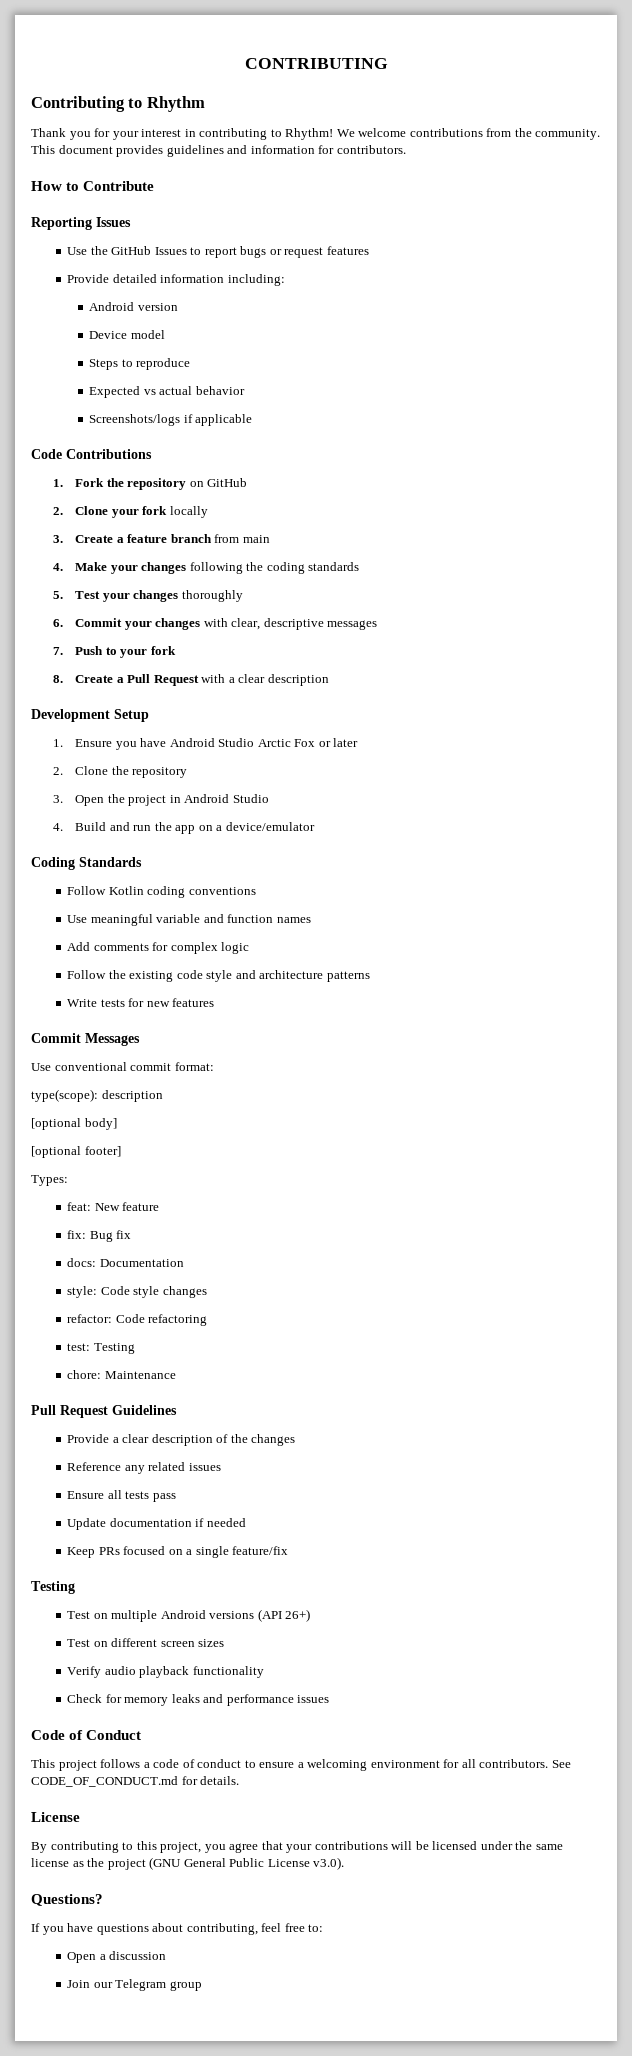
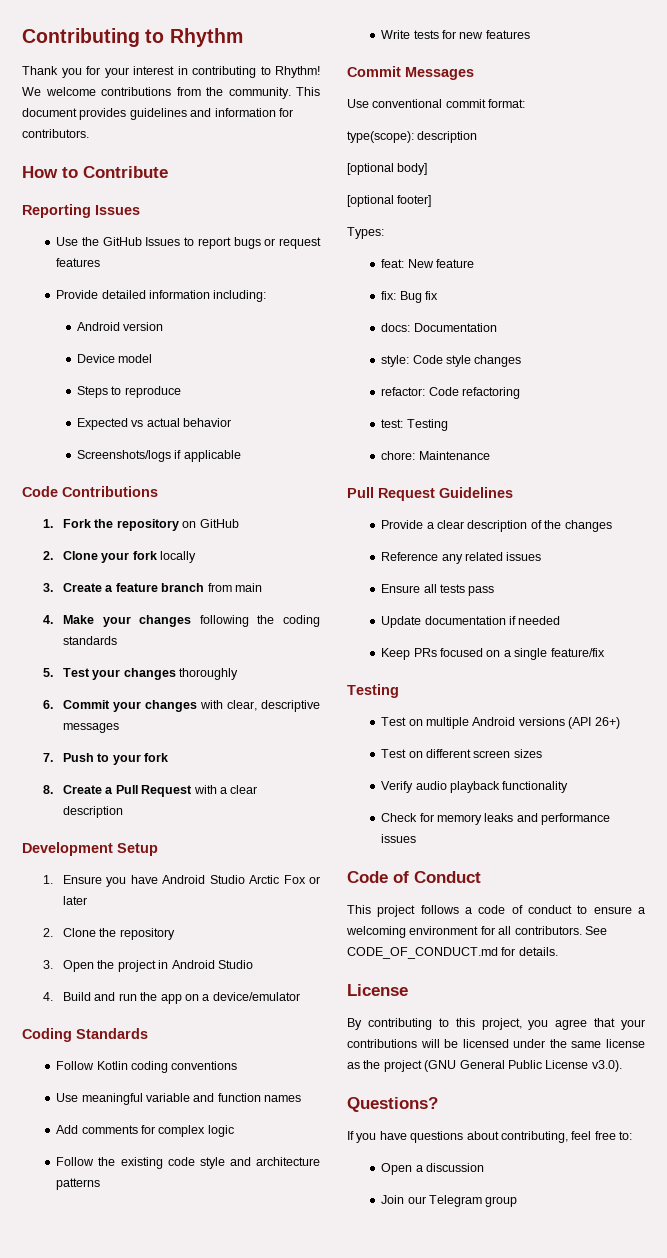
[244,58,388,69] CONTRIBUTING // -> (22, 37) none

